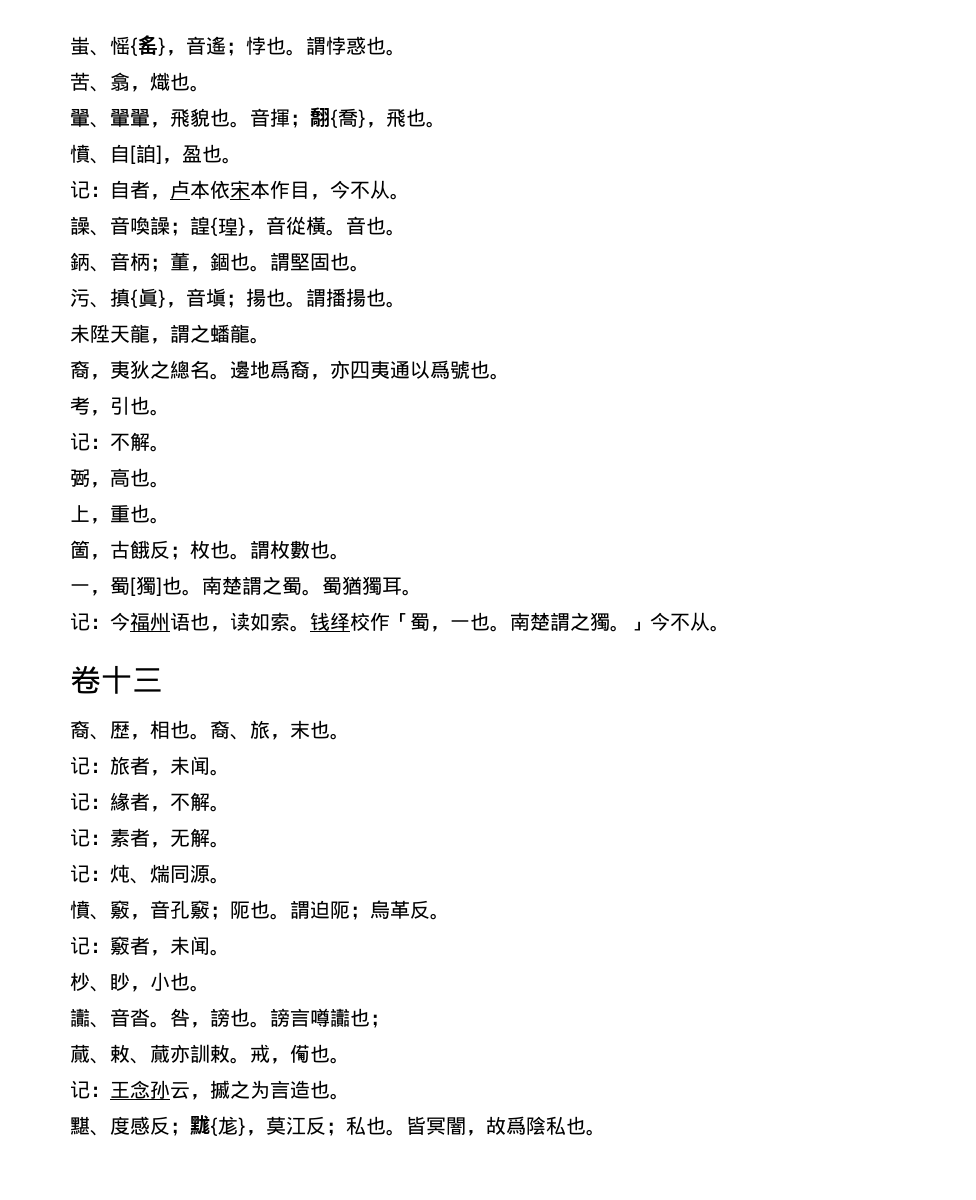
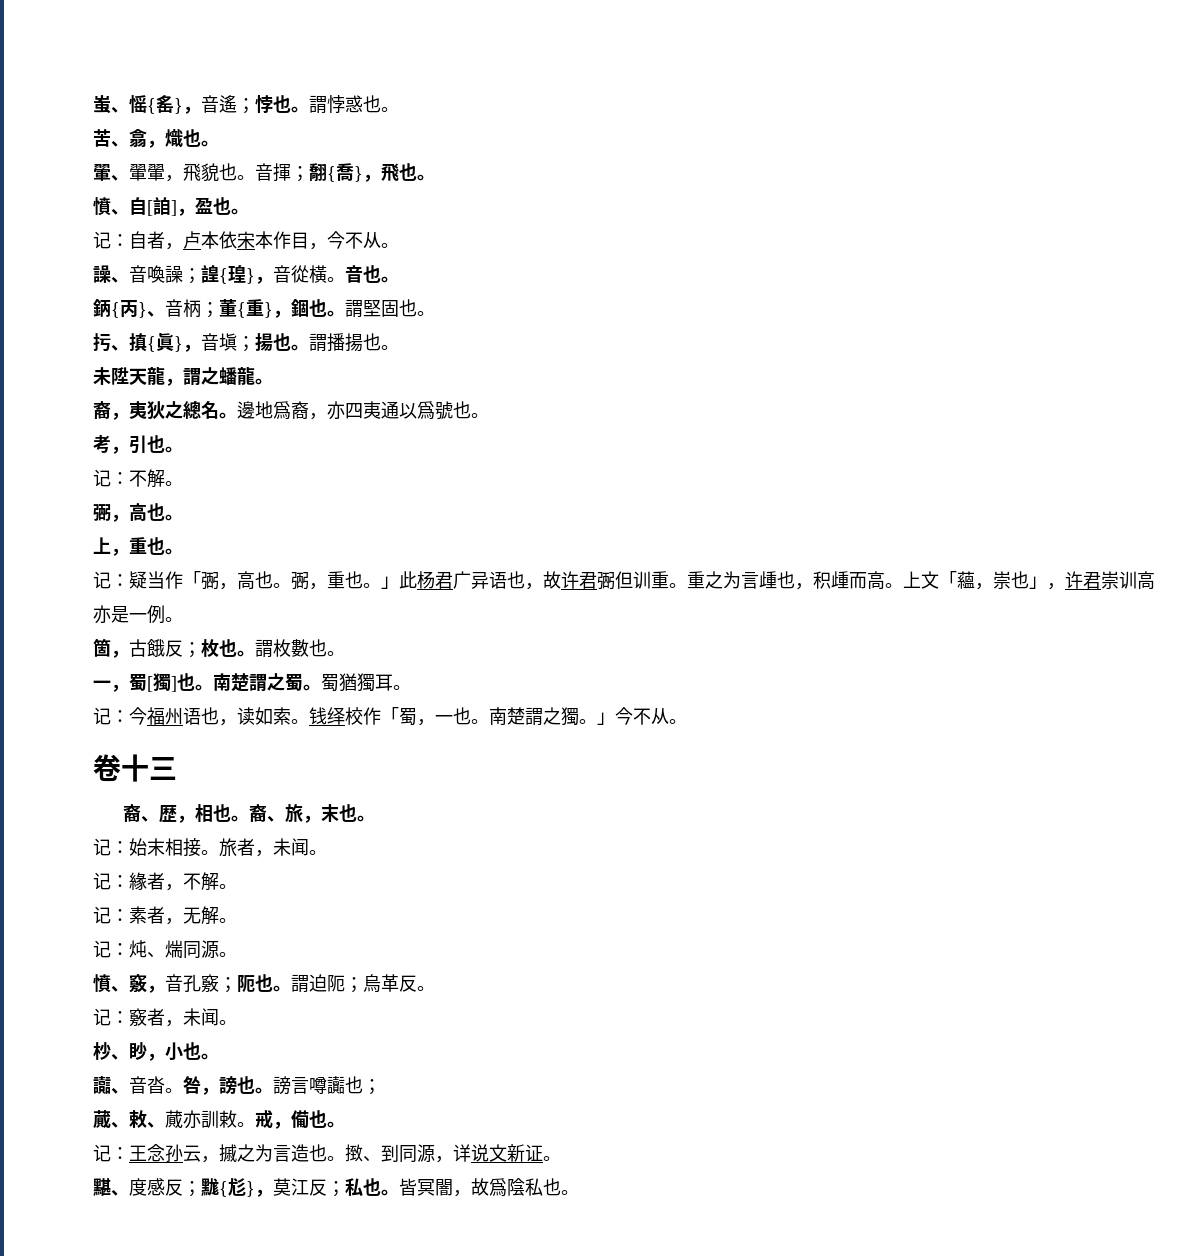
[90,252,190,272] 、音柄；董 -> [111,299,273,318] {丙}、音柄；董{重}
(170, 520) none -> [93,571,1155,590] [93,605,183,624] // 记：疑当作「弻，高也。弻，重也。」此杨君广异语也，故许君弻但训重。重之为言歱也，积歱而高。上文「蘊，崇也」，许君崇训高亦是一例。
(110, 767) none -> [129,838,219,857] 始末相接。
(350, 1096) none -> [345,1144,561,1163] 㨖、到同源，详说文新证。

